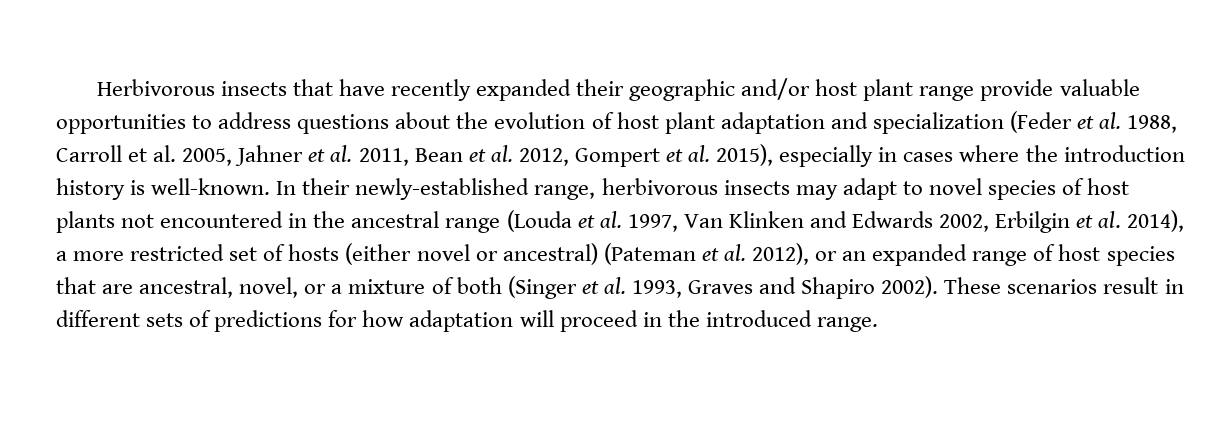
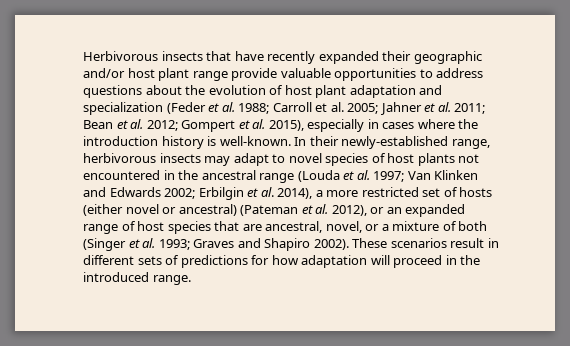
[1127,115,1178,133] 1988, -> [238,103,270,114] 1988;
[182,148,233,166] 2005, -> [347,103,379,114] 2005;
[358,148,409,166] 2011, -> [454,103,486,114] 2011;
[518,148,569,166] 2012, -> [146,120,178,131] 2012;
[627,214,678,232] 1997, -> [373,171,405,182] 1997;
[939,214,990,232] 2002, -> [164,188,196,199] 2002;
[631,280,682,298] 1993, -> [158,239,190,250] 1993;

